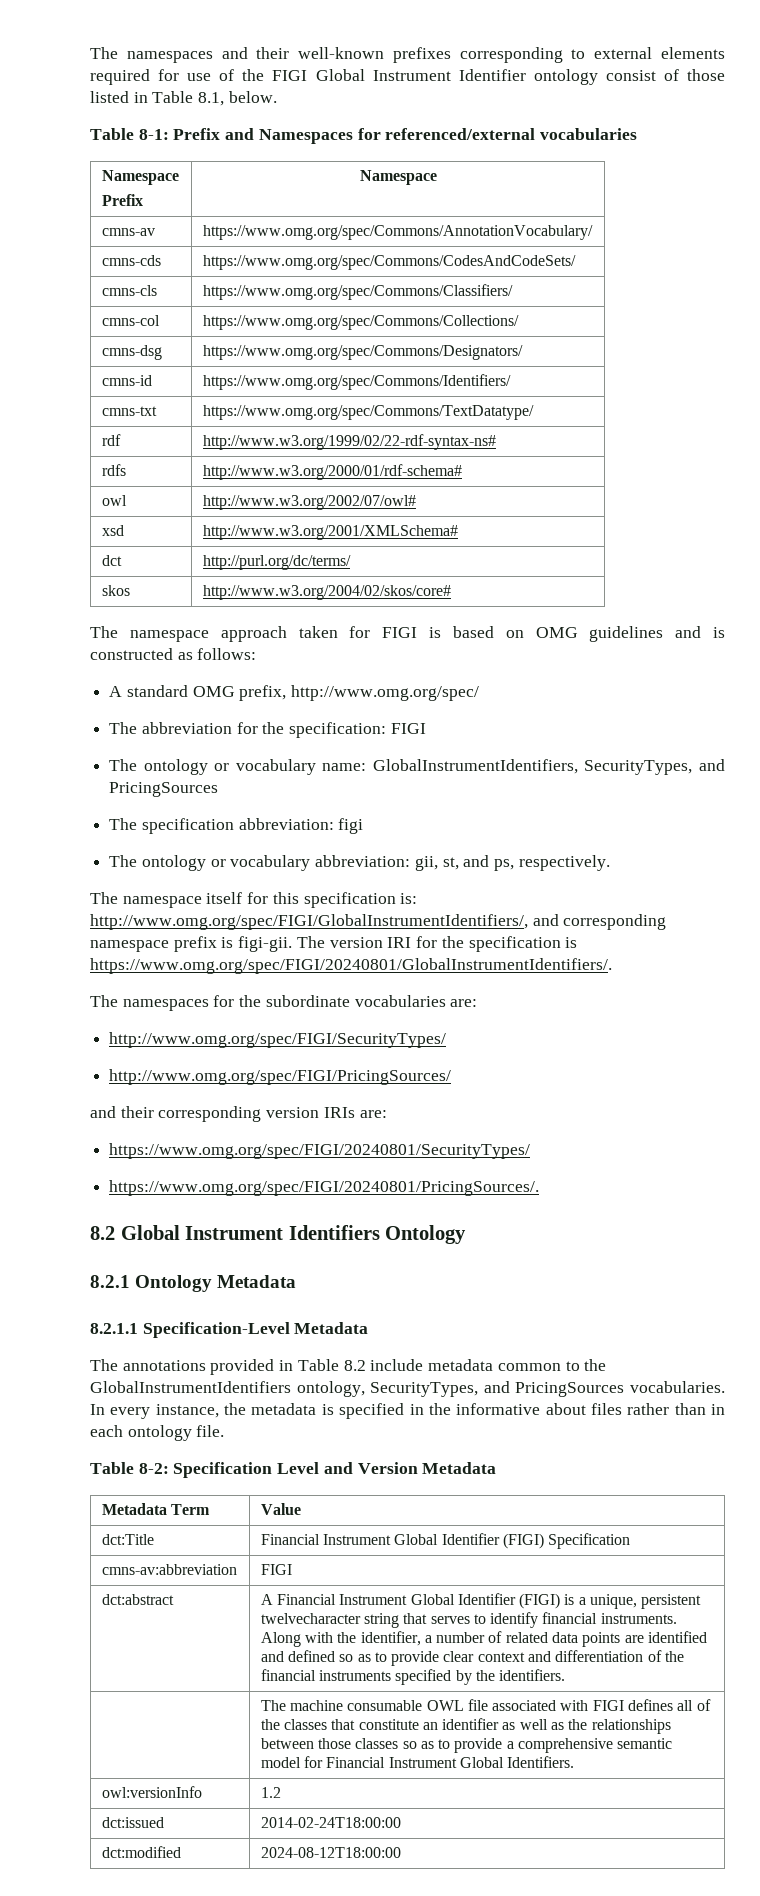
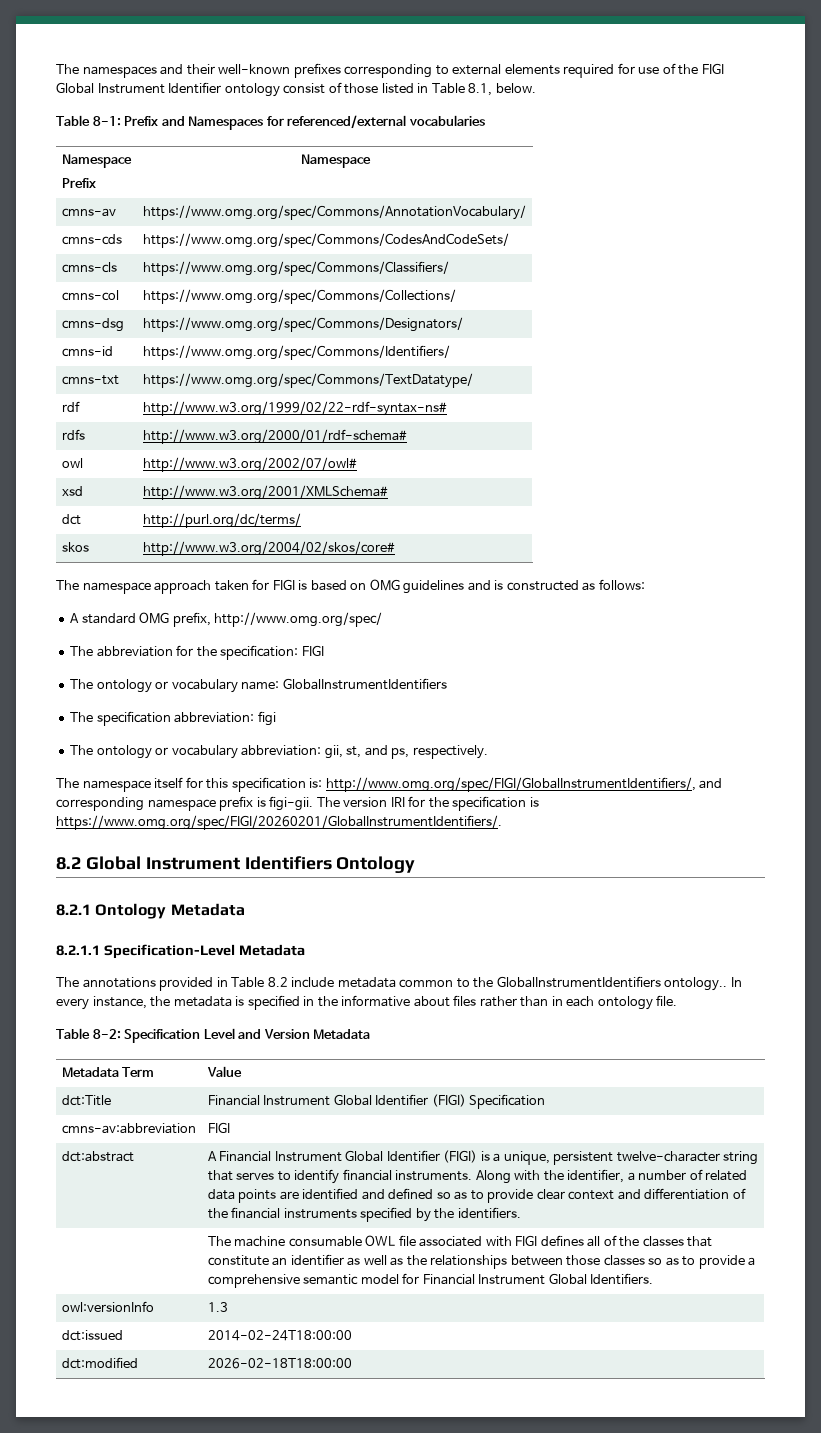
[372,759,726,775] [109,782,219,797] GlobalInstrumentIdentifiers, SecurityTypes, and PricingSources -> [282,678,447,690] GlobalInstrumentIdentifiers
[90,958,612,974] [90,995,478,1011] [109,1032,447,1048] [109,1069,452,1085] [90,1106,387,1122] [109,1143,531,1159] [109,1180,540,1196] https://www.omg.org/spec/FIGI/20240801/GlobalInstrumentIdentifiers/. // The namespaces for the subordinate vocabularies are: // http://www.omg.org/spec/FIGI/SecurityTypes/ // http://www.omg.org/spec/FIGI/PricingSources/ // and their corresponding version IRIs are: // https://www.omg.org/spec/FIGI/20240801/SecurityTypes/ // https://www.omg.org/spec/FIGI/20240801/PricingSources/. -> [56,815,502,830] https://www.omg.org/spec/FIGI/20260201/GlobalInstrumentIdentifiers/.
[296,1381,726,1397] ontology, SecurityTypes, and PricingSources vocabularies. -> [664,977,728,991] ontology..
[260,1613,361,1624] twelvecharacter -> [616,1151,720,1162] twelve-character
[260,1787,281,1798] 1.2 -> [207,1302,228,1312] 1.3
[260,1847,401,1858] 2024-08-12T18:00:00 -> [207,1358,352,1369] 2026-02-18T18:00:00

